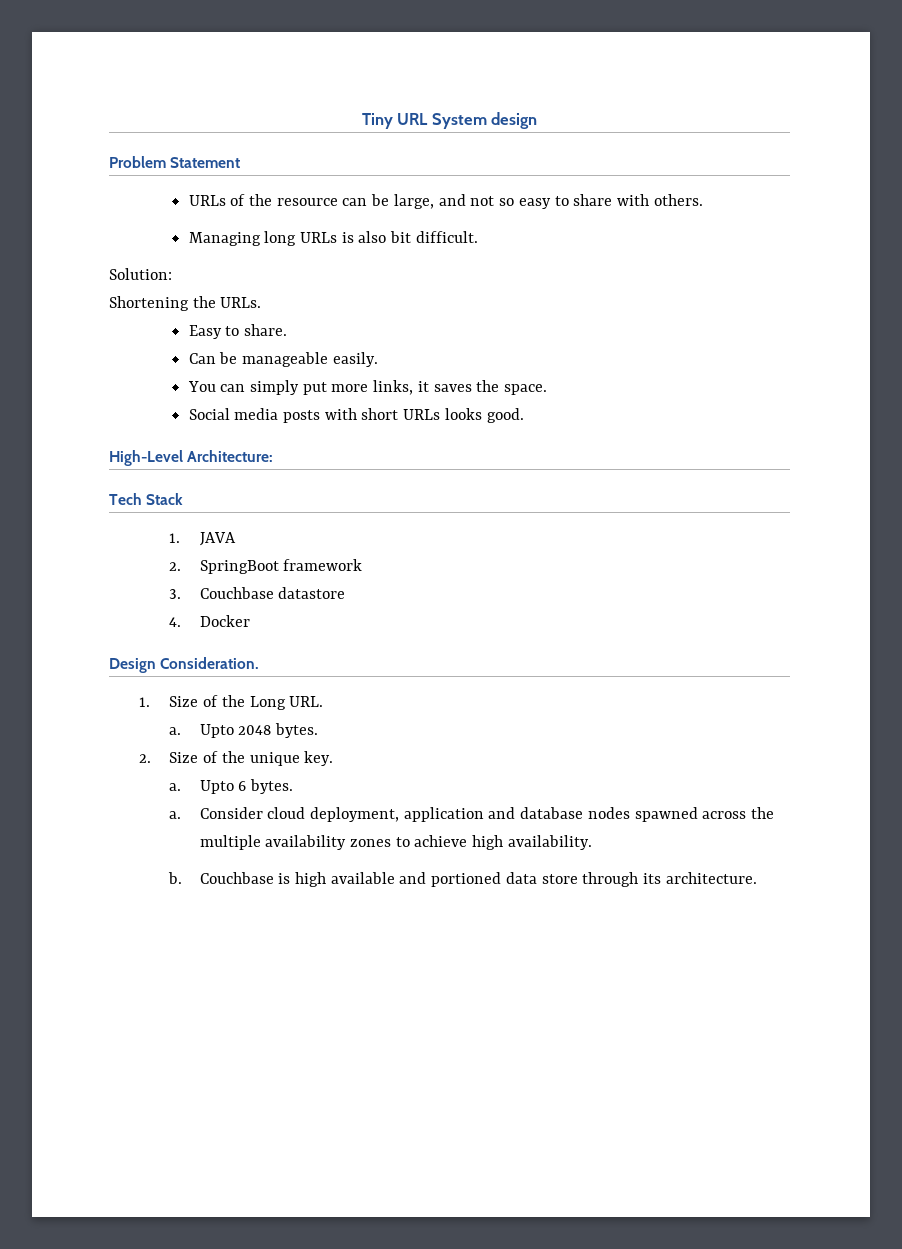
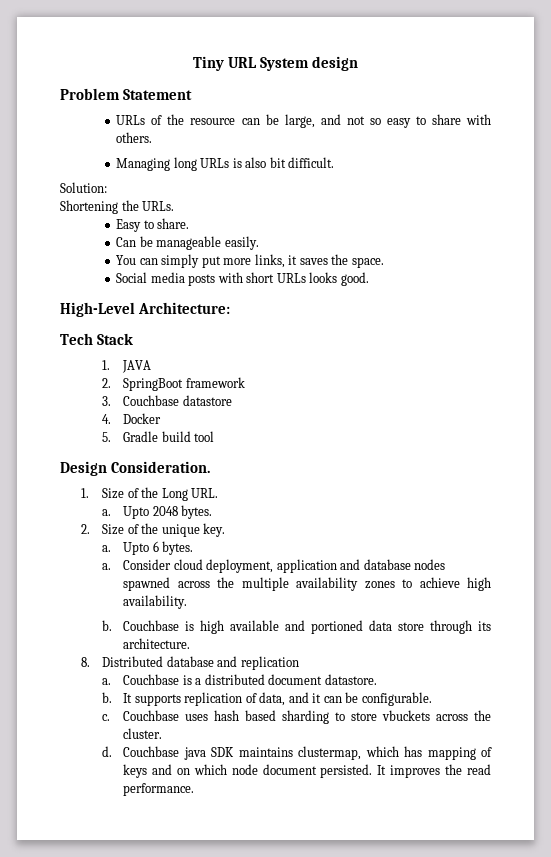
(250, 621) none -> [102,431,215,442] // 5. Gradle build tool
(757, 878) none -> [81,656,299,670] [102,674,377,685] [102,692,432,706] [102,710,491,724] [123,728,163,739] [102,746,492,760] [123,764,492,778] [123,783,195,796] // 8. Distributed database and replication // a. Couchbase is a distributed document datastore. // b. It supports replication of data, and it can be configurable. // c. Couchbase uses hash based sharding to store vbuckets across the cluster. // d. Couchbase java SDK maintains clustermap, which has mapping of keys and on which node document persisted. It improves the read performance.

